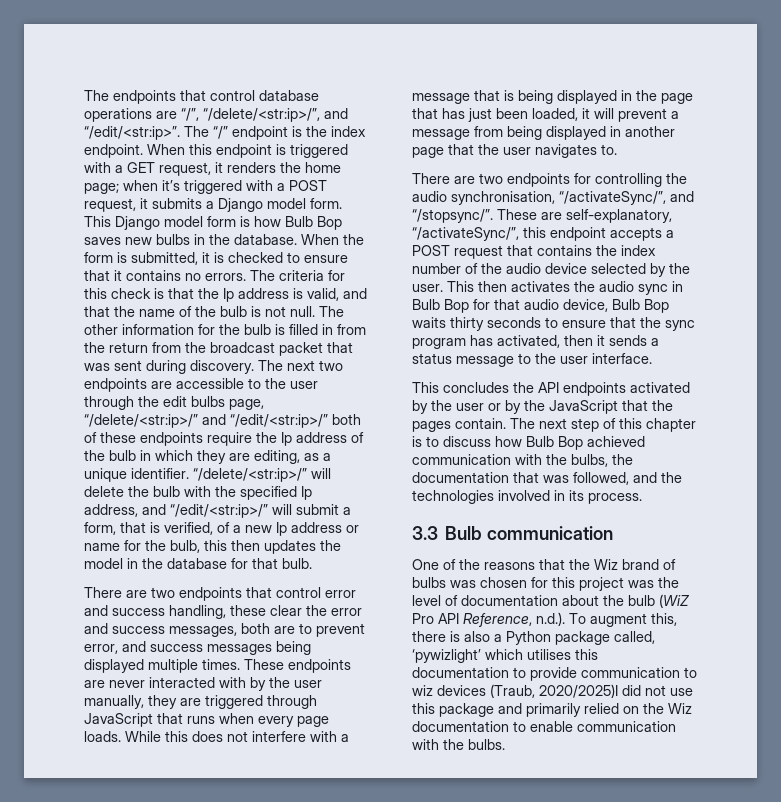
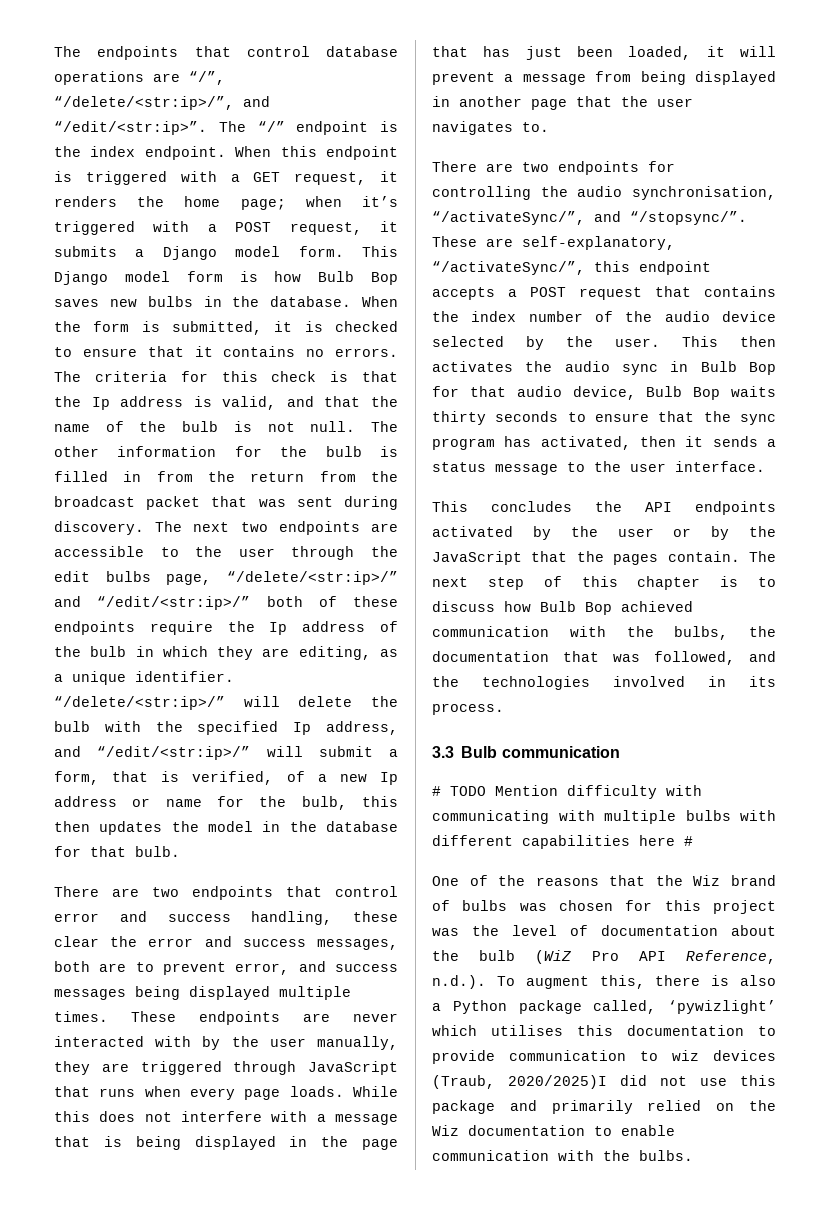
(614, 533) none -> [432,785,702,799] [432,810,776,824] [432,835,693,849] // # TODO Mention difficulty with communicating with multiple bulbs with different capabilities here #

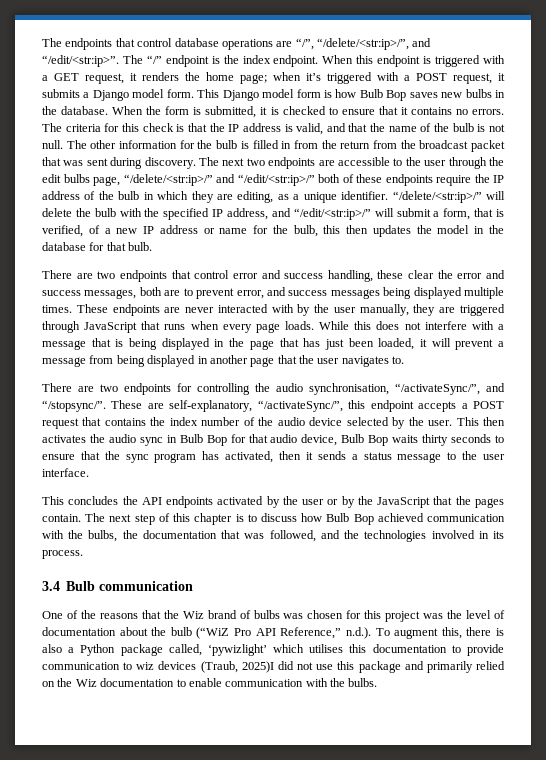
[91,397,110,410] Ip -> [228,124,240,132] IP
[269,622,288,635] Ip -> [493,175,504,183] IP
[293,722,312,735] Ip -> [212,209,224,217] IP
[380,772,399,785] Ip -> [143,226,155,234] IP
[432,746,454,758] 3.3 -> [42,581,60,591] 3.4
[432,785,702,799] [432,810,776,824] [432,835,693,849] // # TODO Mention difficulty with communicating with multiple bulbs with different capabilities here # -> (194, 586) none
[535,950,572,964] (WiZ -> [196,627,230,639] (“WiZ
[686,950,776,964] Reference, -> [280,627,342,639] Reference,”
[508,1075,607,1089] 2020/2025)I -> [241,661,274,673] 2025)I

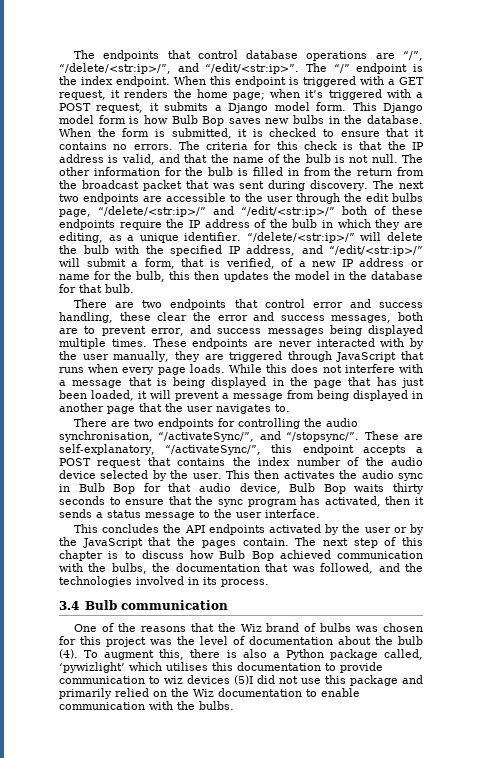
[196,627,371,639] (“WiZ Pro API Reference,” n.d.). -> [59,649,78,659] (4).
[200,661,274,673] (Traub, 2025)I -> [234,675,253,685] (5)I

